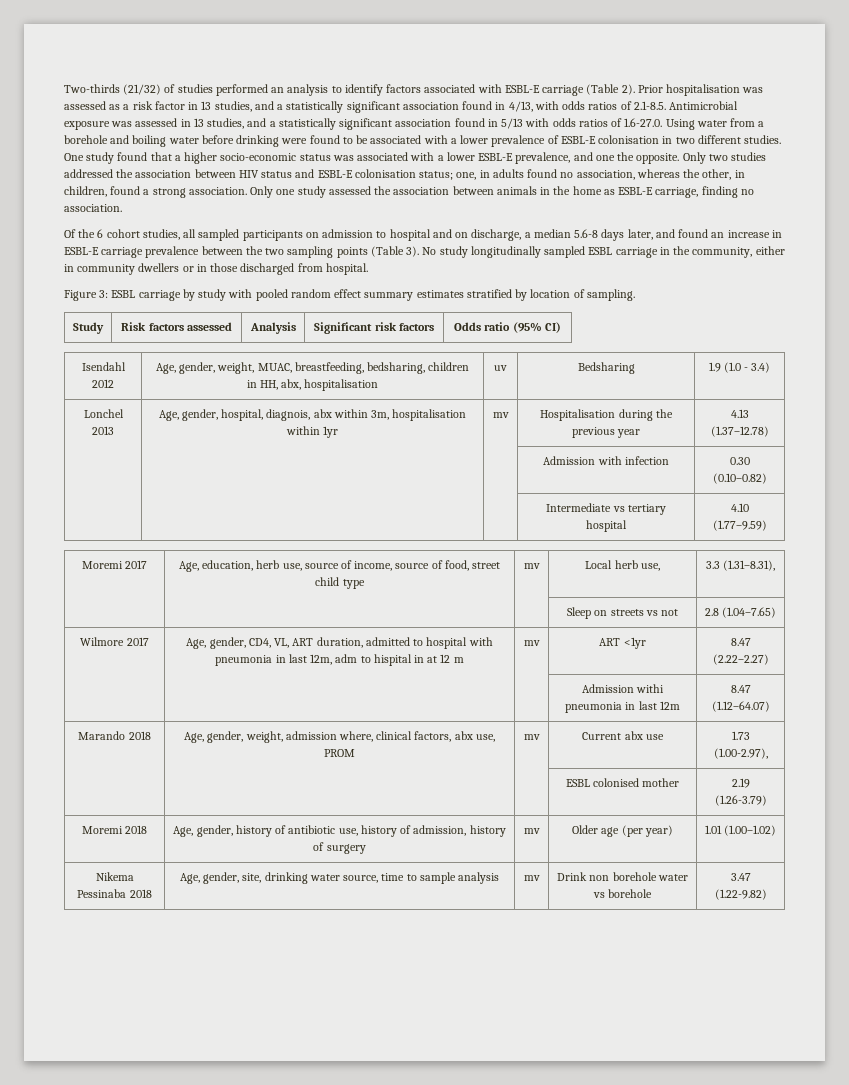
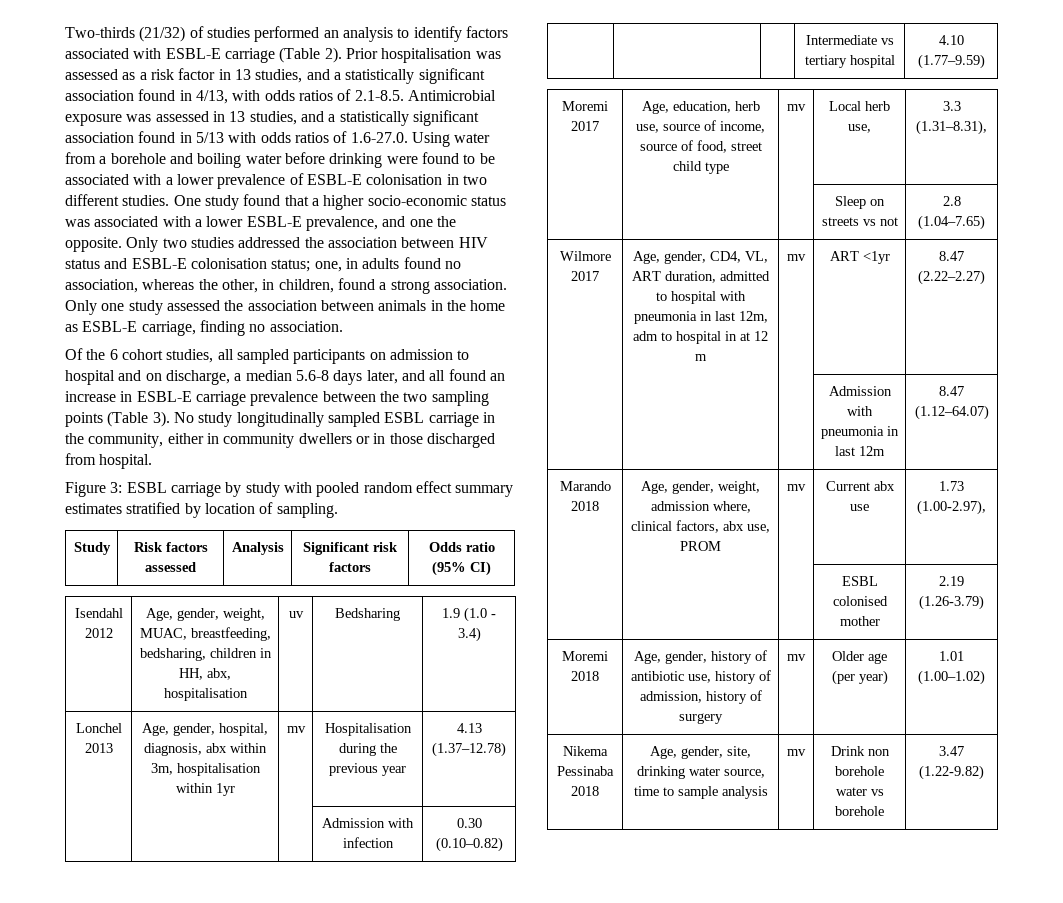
(675, 233) none -> [429,370,446,381] all
[266,409,311,421] diagnois, -> [144,743,202,756] diagnosis,
[373,654,412,666] hispital -> [676,331,721,344] hospital
[636,684,665,693] withi -> [847,406,873,416] with

